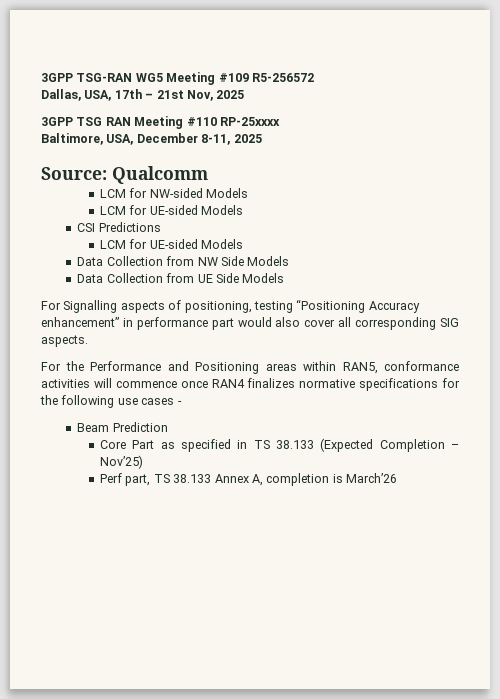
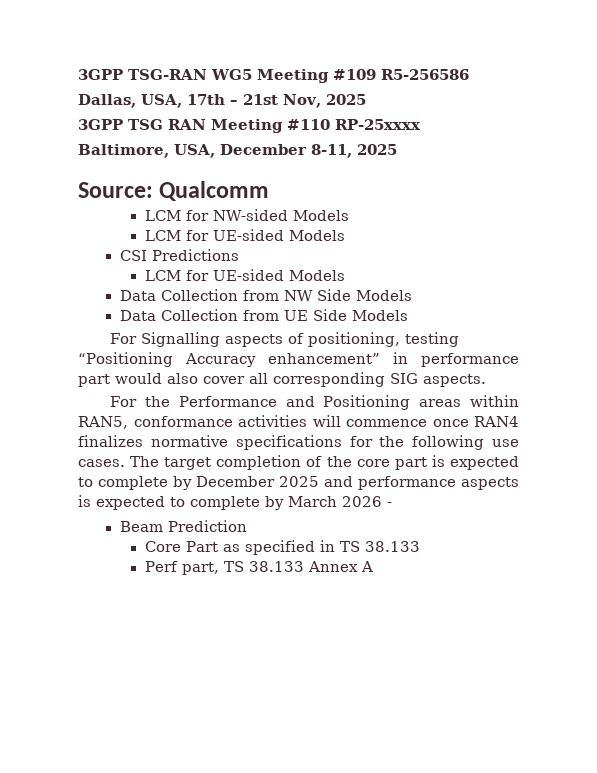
[251,73,314,82] R5-256572 -> [381,69,469,80] R5-256586
[141,398,175,405] cases -> [78,455,519,470] [78,476,519,490] [78,495,382,510] cases. The target completion of the core part is expected to complete by December 2025 and performance aspects is expected to complete by March 2026
[320,438,459,452] [100,455,144,469] (Expected Completion – Nov’25) -> (420, 546) none
[251,473,398,486] A, completion is March’26 -> [360,561,373,572] A

